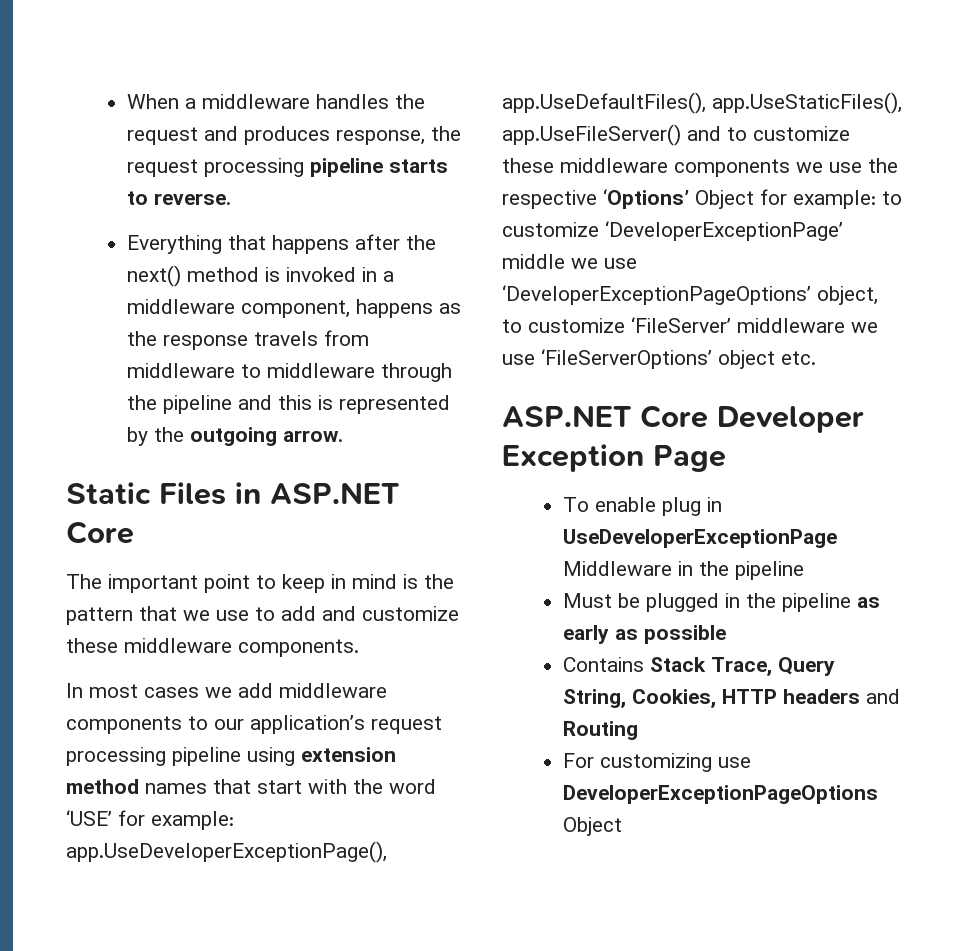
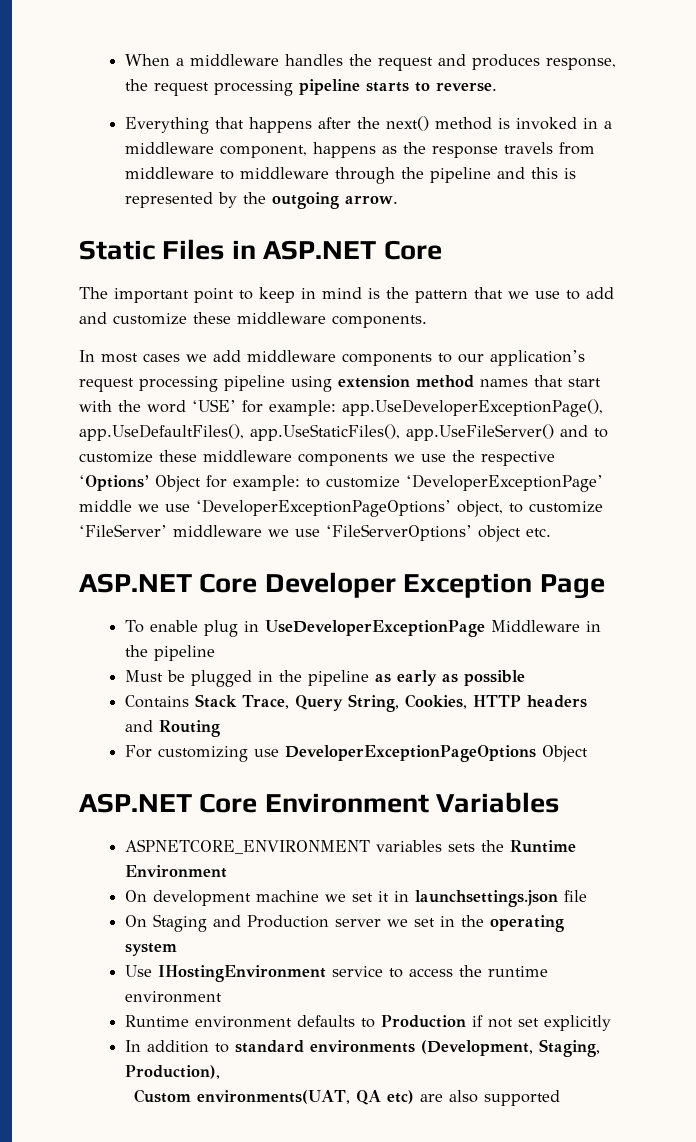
(623, 826) none -> [79,792,560,813] [124,839,576,854] [124,865,227,878] [124,890,587,907] [124,914,564,932] [124,943,177,956] [124,965,548,982] [124,991,222,1003] [124,1015,611,1031] [124,1039,600,1057] [124,1065,220,1079] [133,1089,560,1106] // ASP.NET Core Environment Variables // ASPNETCORE_ENVIRONMENT variables sets the Runtime Environment // On development machine we set it in launchsettings.json file // On Staging and Production server we set in the operating system // Use IHostingEnvironment service to access the runtime environment // Runtime environment defaults to Production if not set explicitly // In addition to standard environments (Development, Staging, Production), // Custom environments(UAT, QA etc) are also supported

